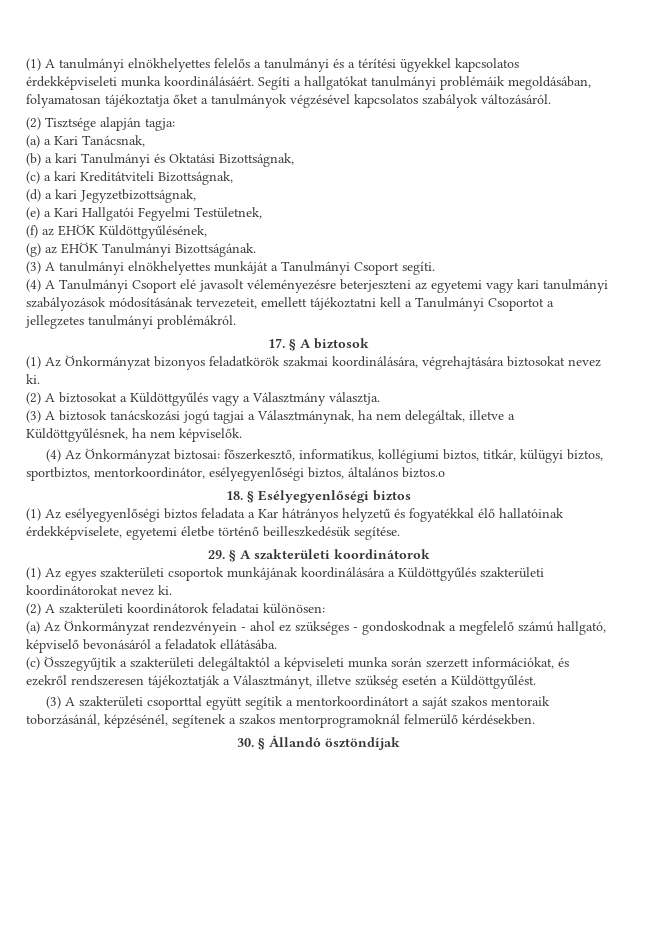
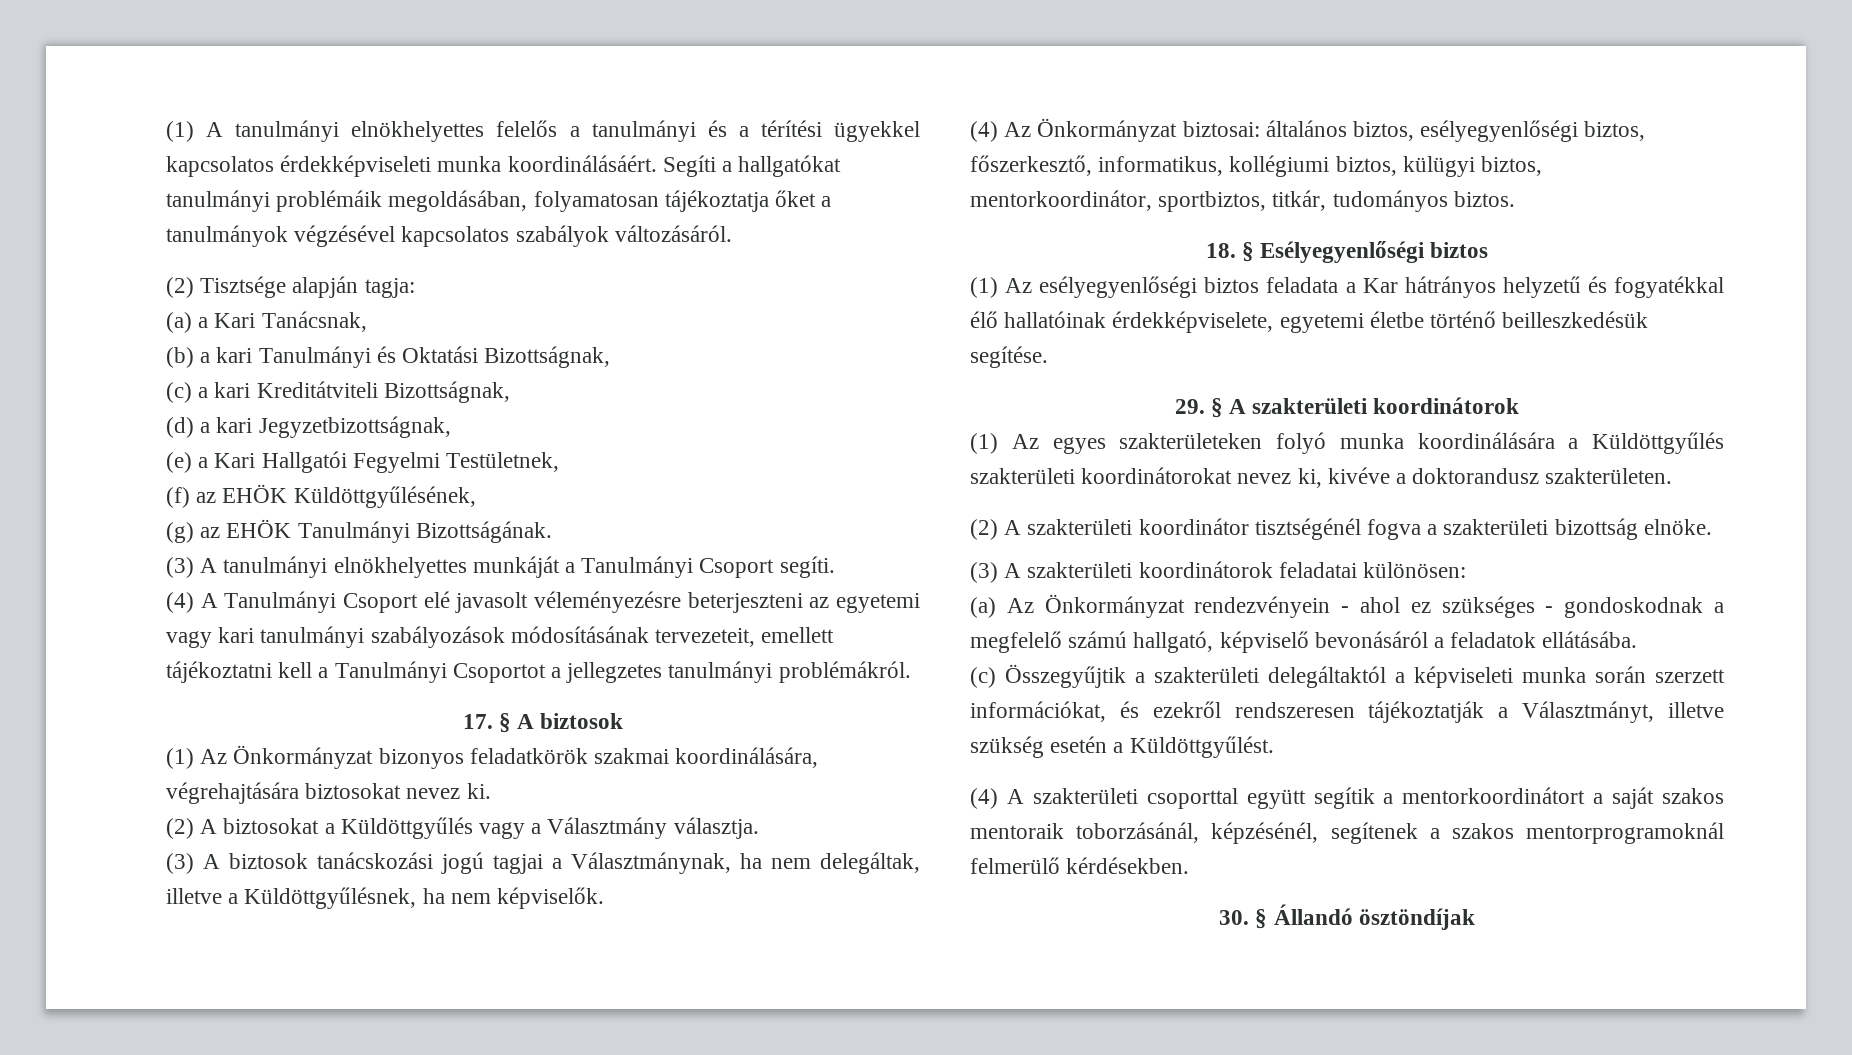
(220, 454) none -> [1265,120,1646,142] általános biztos, esélyegyenlőségi biztos,
[482,449,516,461] titkár, -> (1397, 166) none
[26,467,445,481] sportbiztos, mentorkoordinátor, esélyegyenlőségi biztos, általános biztos.o -> [970,190,1515,212] mentorkoordinátor, sportbiztos, titkár, tudományos biztos.
[100,567,298,581] szakterületi csoportok munkájának -> [1119,432,1404,454] szakterületeken folyó munka
[158,585,172,595] [26,603,41,616] ki. // (2) -> [1297,467,1673,488] [970,518,1712,540] [970,562,998,583] ki, kivéve a doktorandusz szakterületen. // (2) A szakterületi koordinátor tisztségénél fogva a szakterületi bizottság elnöke. // (3)
[45,696,61,709] (3) -> [970,788,998,809] (4)

